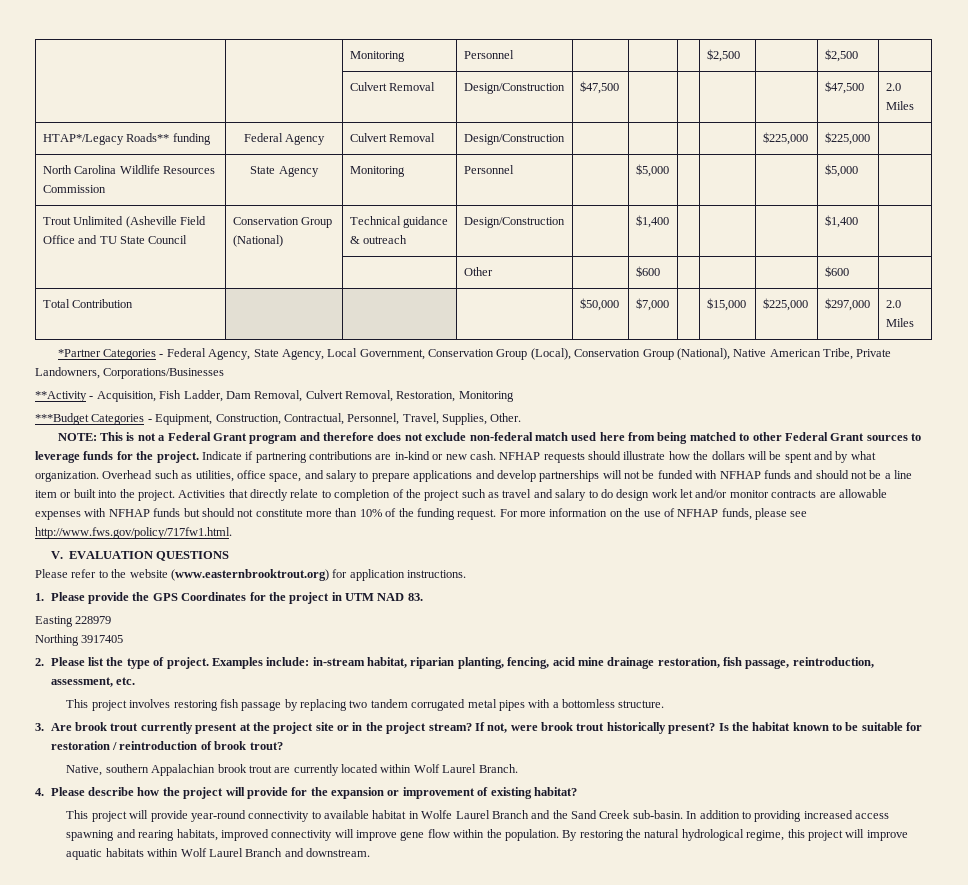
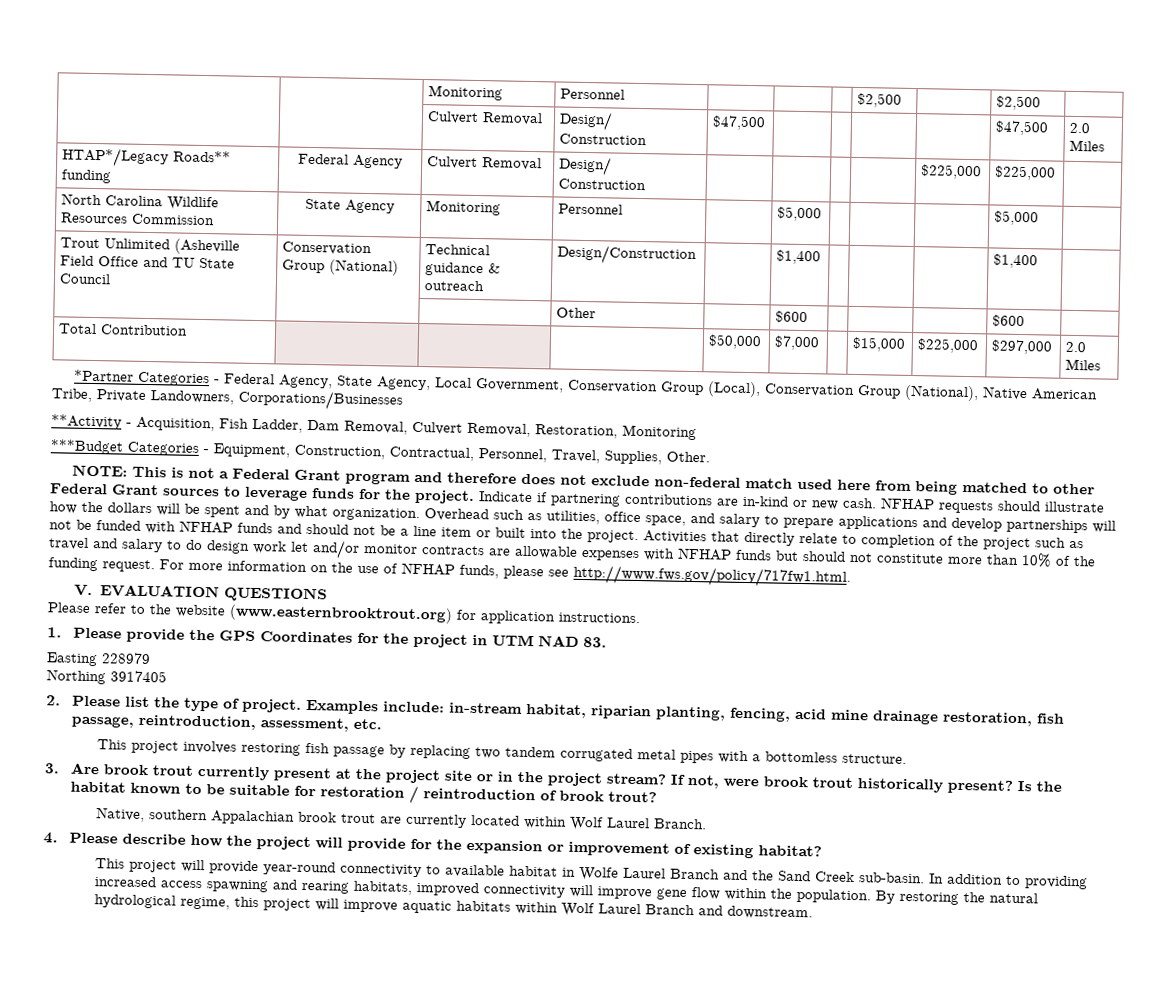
[463,83,565,94] Design/Construction -> [559,111,614,131] [559,133,648,146] Design/ Construction
[463,134,565,145] Design/Construction -> [558,156,613,176] [558,178,647,191] Design/ Construction

